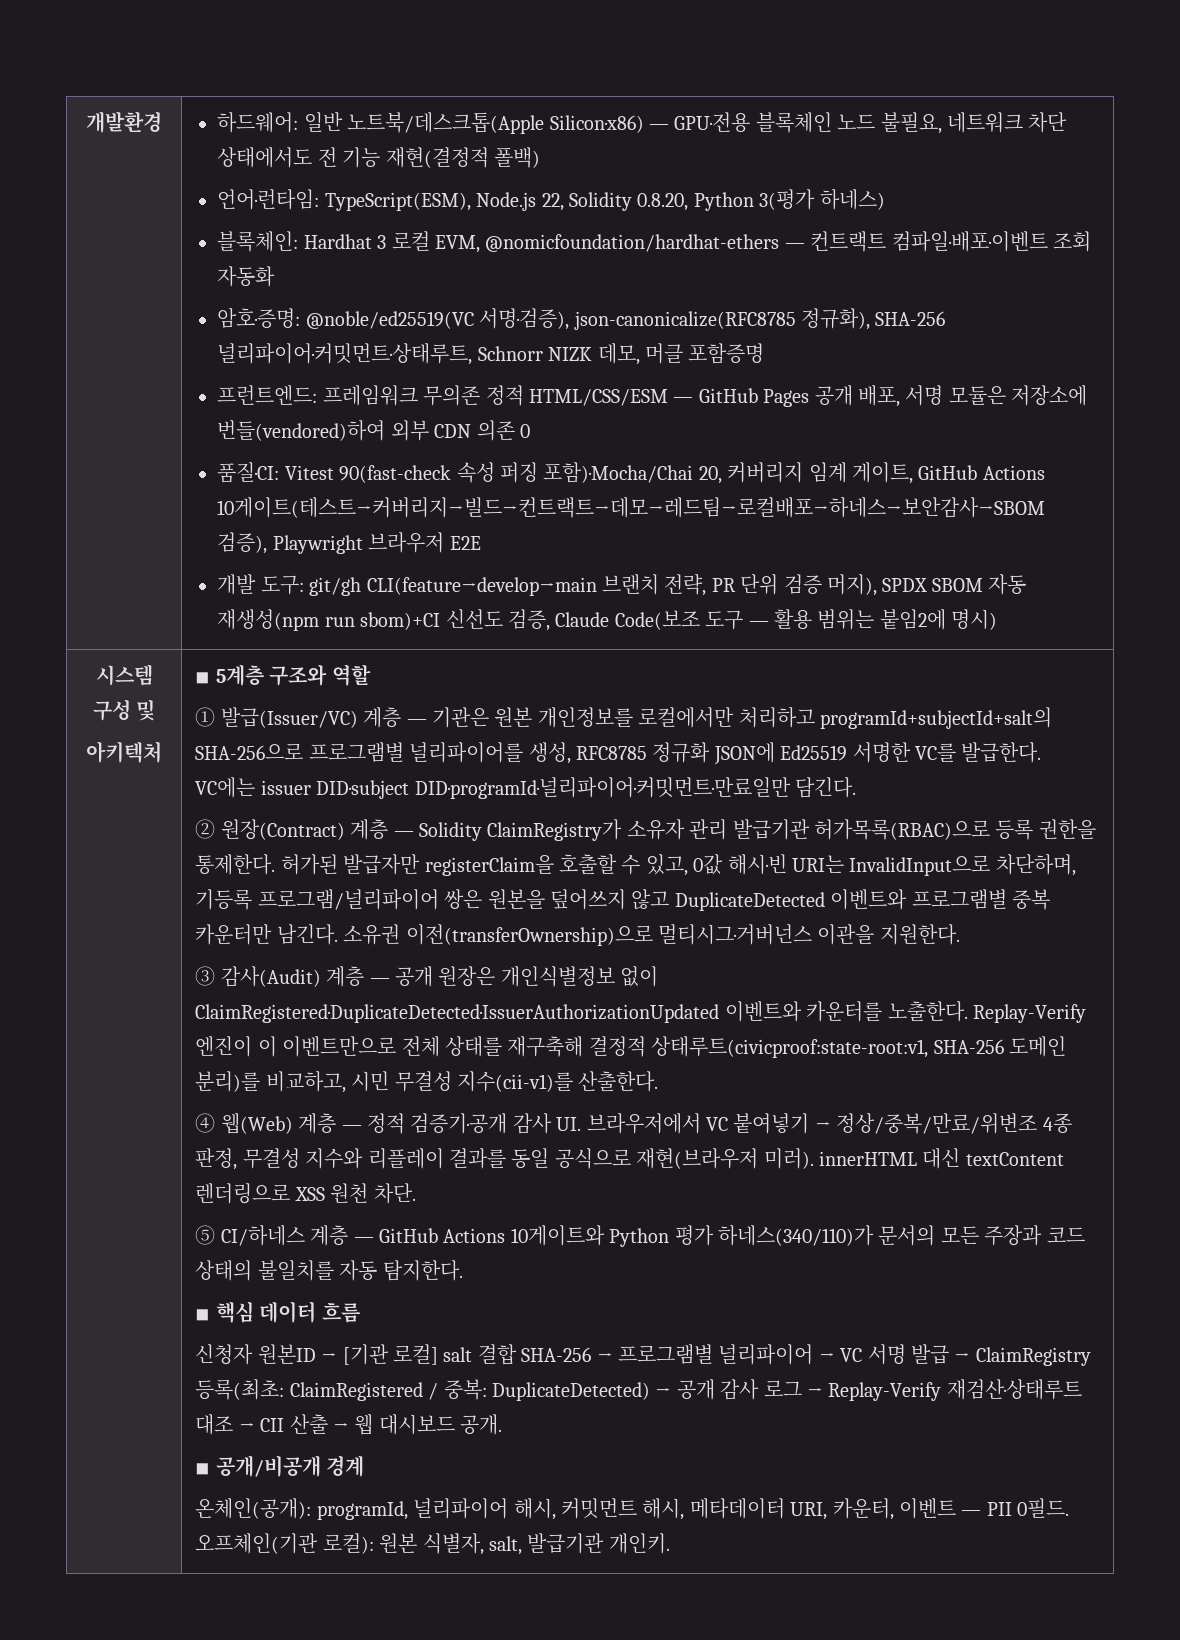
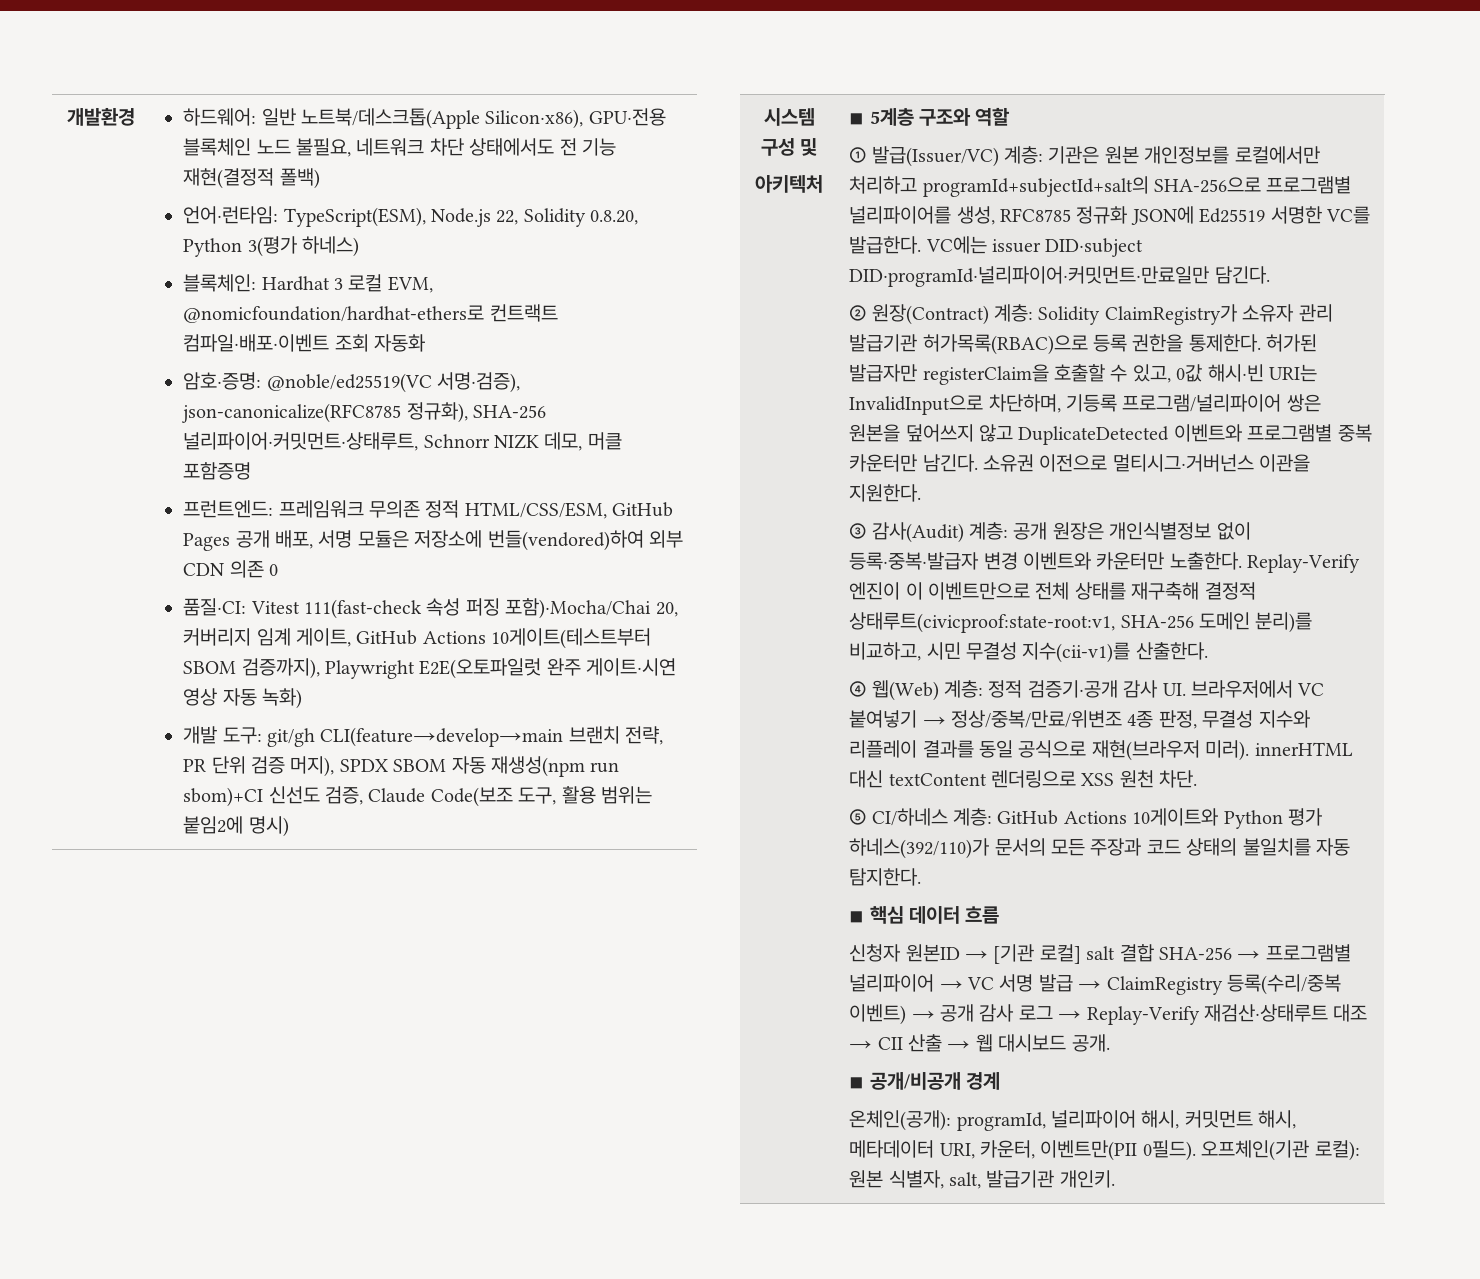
[549,115,670,133] Silicon·x86) — -> [485,109,584,129] Silicon·x86),
[485,234,805,252] @nomicfoundation/hardhat-ethers — -> [183,305,485,323] @nomicfoundation/hardhat-ethers로
[529,389,694,406] HTML/CSS/ESM — -> [464,502,607,519] HTML/CSS/ESM,
[339,465,452,483] 90(fast-check -> [304,599,423,619] 111(fast-check
[217,497,1046,518] [217,532,481,554] 10게이트(테스트→커버리지→빌드→컨트랙트→데모→레드팀→로컬배포→하네스→보안감사→SBOM 검증), Playwright 브라우저 E2E -> [491,628,652,649] [183,658,677,679] [183,688,303,709] 10게이트(테스트부터 SBOM 검증까지), Playwright E2E(오토파일럿 완주 게이트·시연 영상 자동 녹화)
[705,610,769,630] 도구 — -> [518,787,557,805] 도구,
[363,707,427,728] 계층 — -> [1004,146,1044,164] 계층:
[350,819,414,840] 계층 — -> [994,304,1034,322] 계층:
[405,924,653,946] 이전(transferOwnership)으로 -> [1039,454,1108,472] 이전으로
[326,966,390,987] 계층 — -> [969,522,1009,540] 계층:
[195,1001,883,1023] ClaimRegistered·DuplicateDetected·IssuerAuthorizationUpdated 이벤트와 카운터를 -> [849,552,1165,570] 등록·중복·발급자 변경 이벤트와 카운터만
[298,1113,362,1134] 계층 — -> [944,680,984,698] 계층:
[310,1225,374,1246] 계층 — -> [953,808,993,826] 계층:
[718,1225,875,1246] 하네스(340/110)가 -> [849,838,990,859] 하네스(392/110)가
[195,1379,651,1401] 등록(최초: ClaimRegistered / 중복: DuplicateDetected) -> [1227,974,1342,995] [849,1004,907,1025] 등록(수리/중복 이벤트)
[899,1498,1070,1519] 이벤트 — PII 0필드. -> [1040,1140,1196,1161] 이벤트만(PII 0필드).

